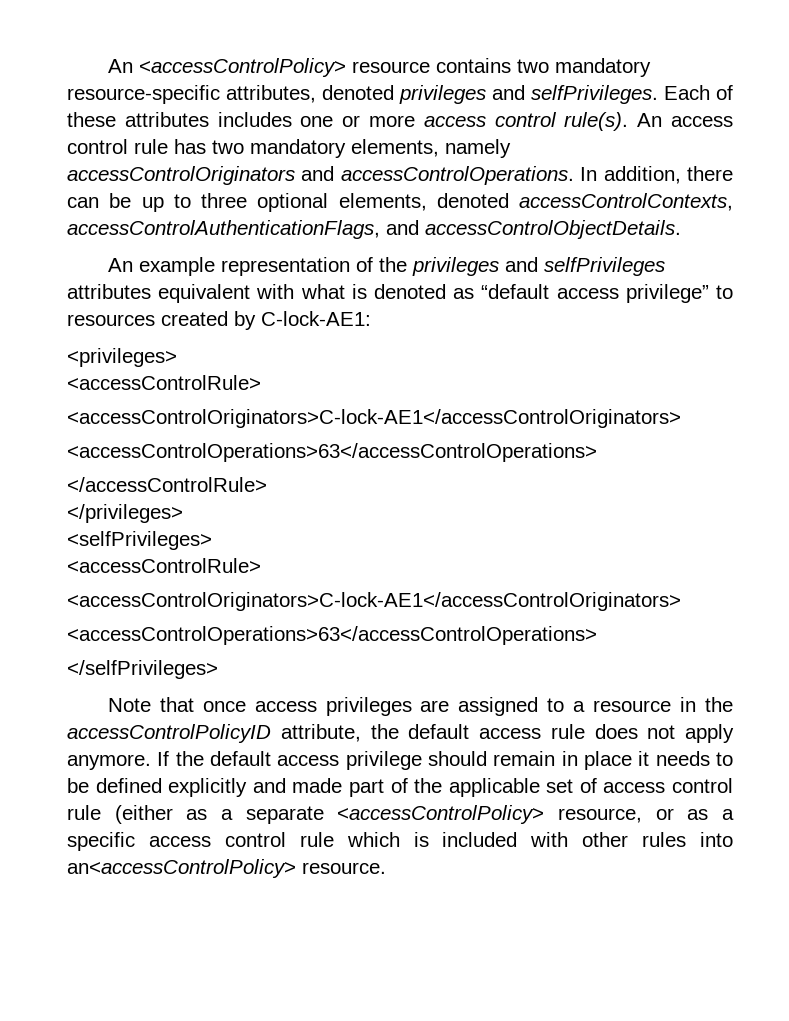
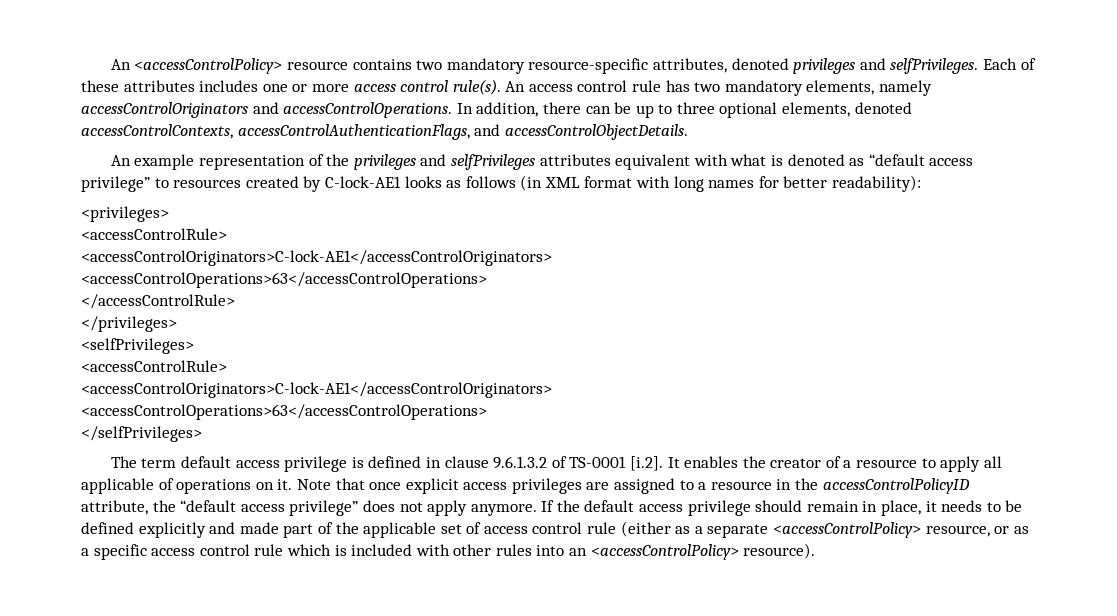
[261,311,371,326] C-lock-AE1: -> [324,175,922,192] C-lock-AE1 looks as follows (in XML format with long names for better readability):
(218, 669) none -> [110,456,1002,472] [81,478,293,494] The term default access privilege is defined in clause 9.6.1.3.2 of TS-0001 [i.2]. It enables the creator of a resource to apply all applicable of operations on it.
(246, 706) none -> [405,478,459,494] explicit
[408,724,585,739] default access rule -> [180,500,359,516] “default access privilege”
[584,751,632,770] place -> [881,500,922,516] place,
[67,859,386,878] an<accessControlPolicy> resource. -> [569,543,816,560] an <accessControlPolicy> resource).

